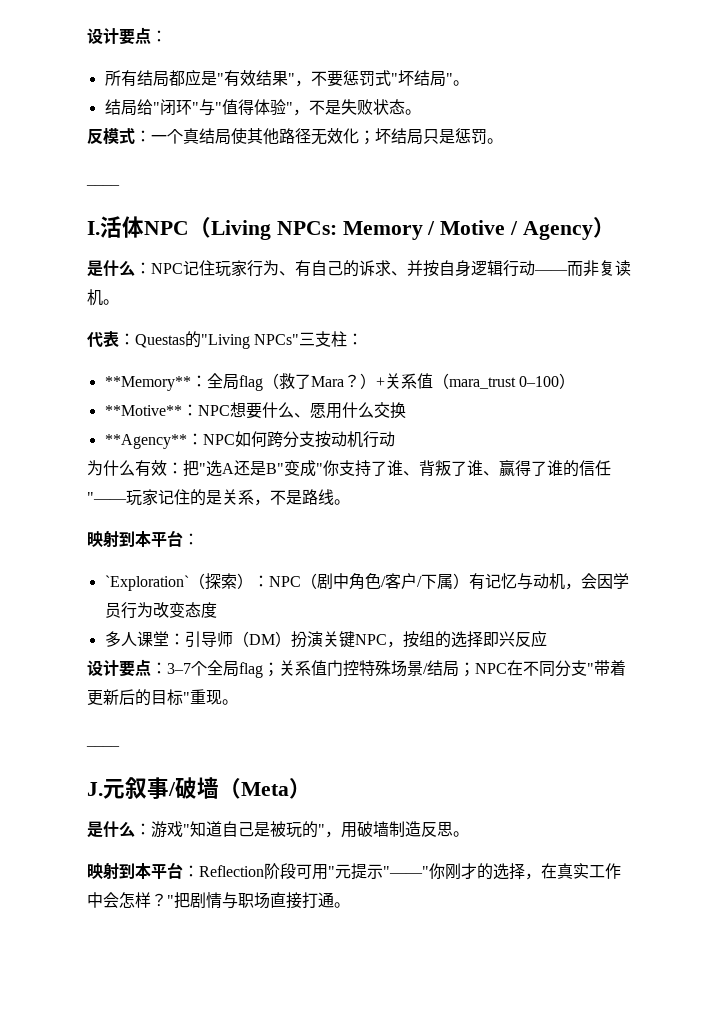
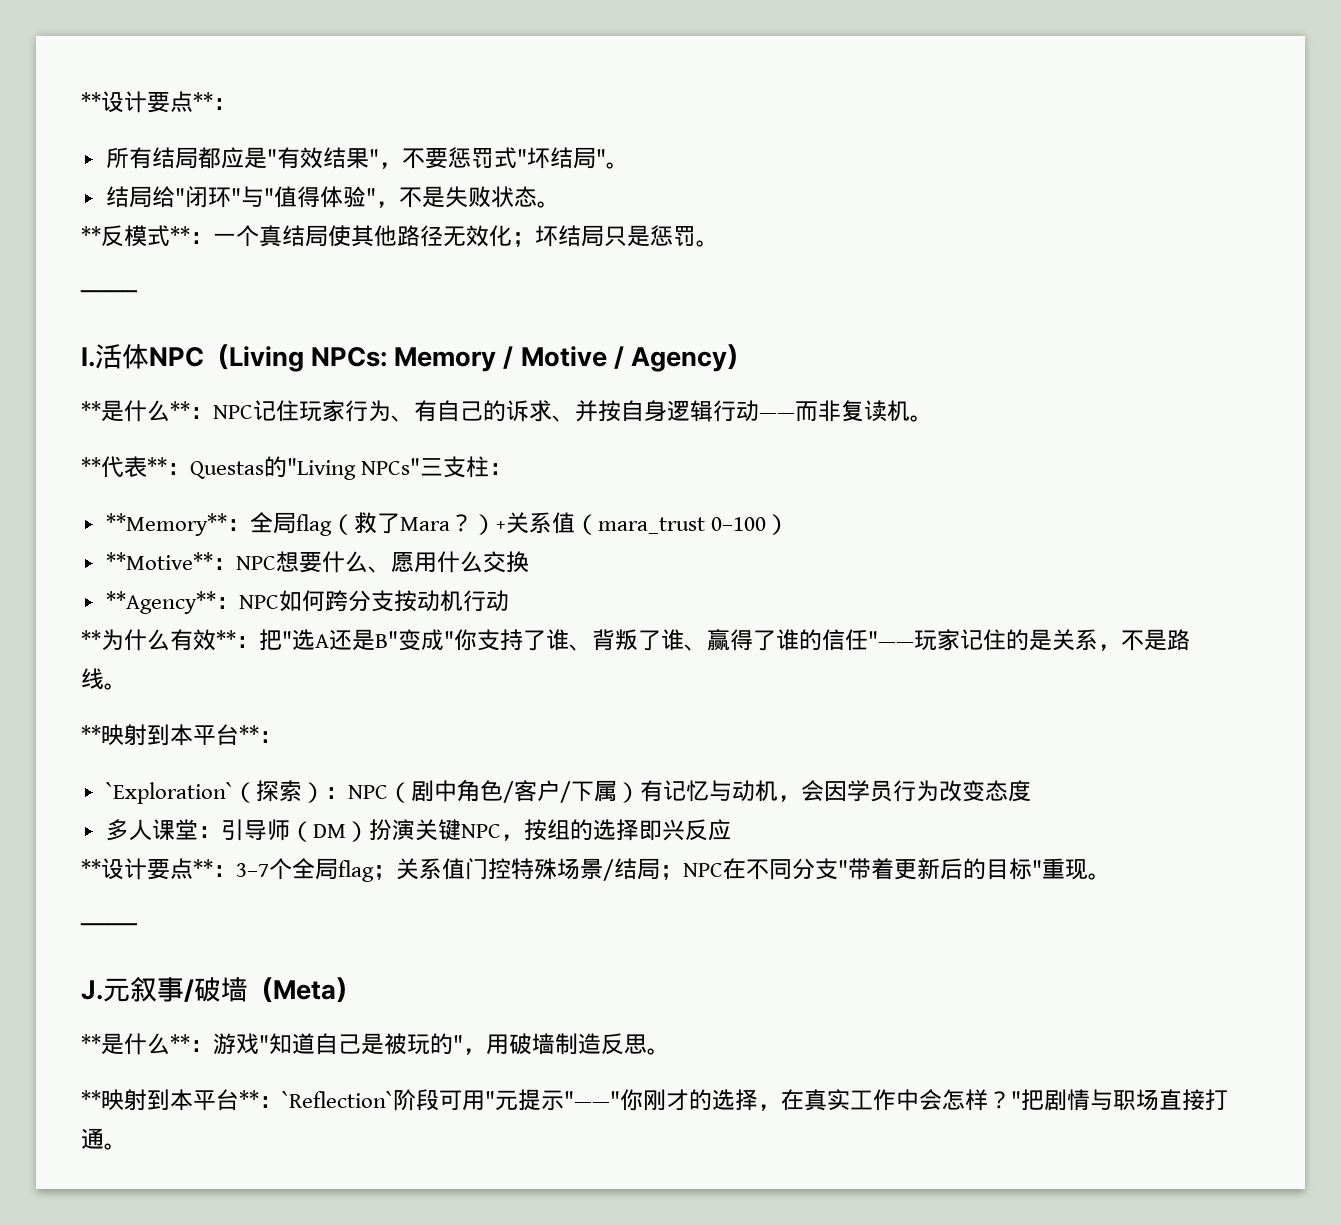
[87,27,151,45] 设计要点 -> [81,91,213,113] **设计要点**
[87,128,135,145] 反模式 -> [81,225,190,247] **反模式**
[86,184,120,186] ____ -> [80,290,138,300] ────
[87,260,135,277] 是什么 -> [81,400,190,422] **是什么**
[87,331,119,347] 代表 -> [81,456,167,478] **代表**
(395, 439) none -> [81,630,101,648] **
(167, 468) none -> [216,630,236,648] **
[87,530,183,548] 映射到本平台 -> [81,724,259,746] **映射到本平台**
[87,659,151,677] 设计要点 -> [81,858,213,880] **设计要点**
[86,745,120,747] ____ -> [80,923,138,933] ────
[87,821,135,838] 是什么 -> [81,1033,190,1055] **是什么**
[87,862,264,880] 映射到本平台：Reflection -> [81,1089,393,1111] **映射到本平台**：`Reflection`

